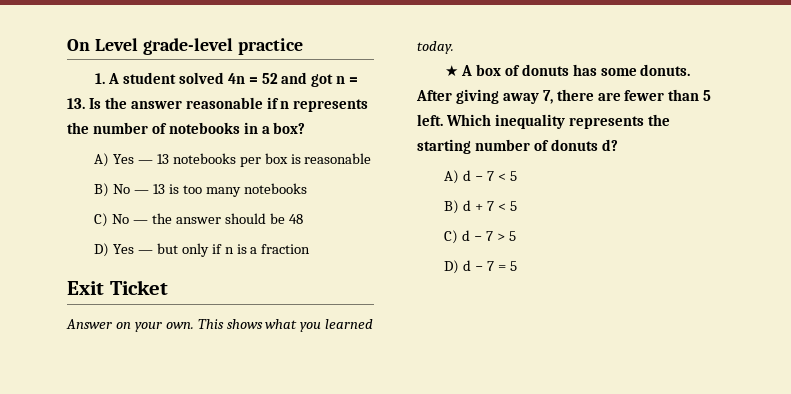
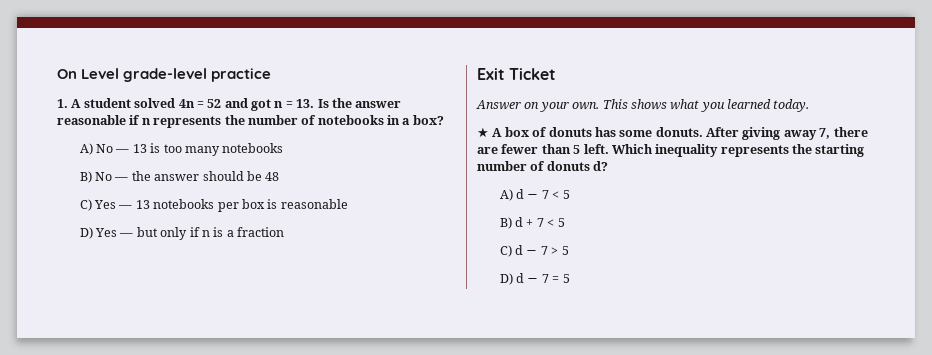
(110, 160) none -> [96,143,284,156] [79,171,280,183] [79,199,92,211] No — 13 is too many notebooks // B) No — the answer should be 48 // C)
[94,183,307,197] [94,213,303,227] // B) No — 13 is too many notebooks // C) No — the answer should be 48 -> (348, 204) none

